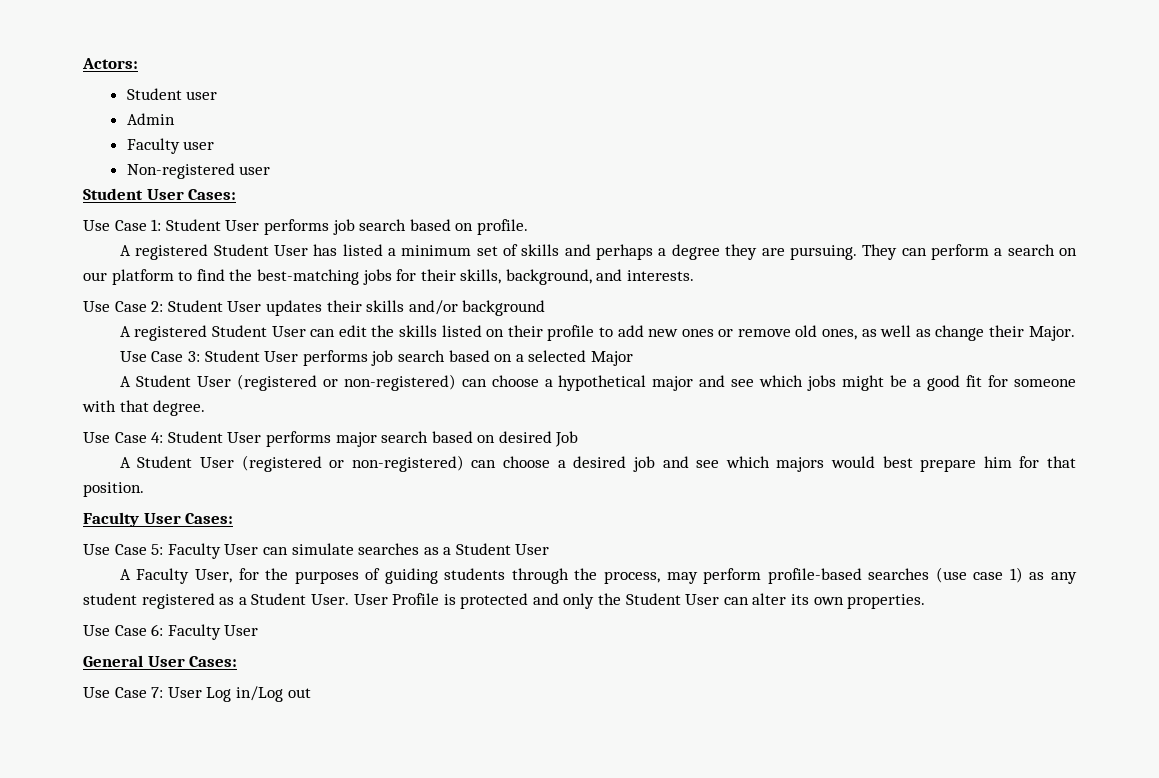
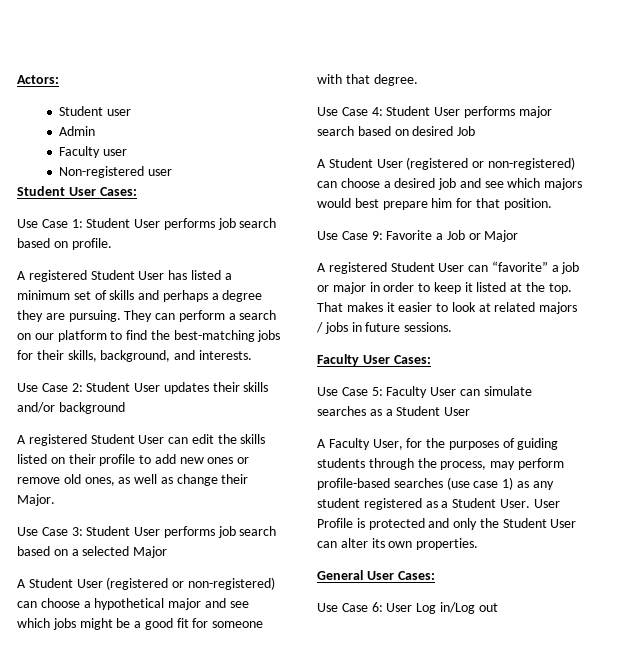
(144, 489) none -> [317,230,519,242] [317,261,580,274] [317,282,572,294] [317,302,578,314] [316,322,453,334] // Use Case 9: Favorite a Job or Major // A registered Student User can “favorite” a job or major in order to keep it listed at the top. That makes it easier to look at related majors / jobs in future sessions.
[83,624,259,640] // Use Case 6: Faculty User -> (479, 544) none
[151,687,164,698] 7: -> [371,602,383,612] 6:

